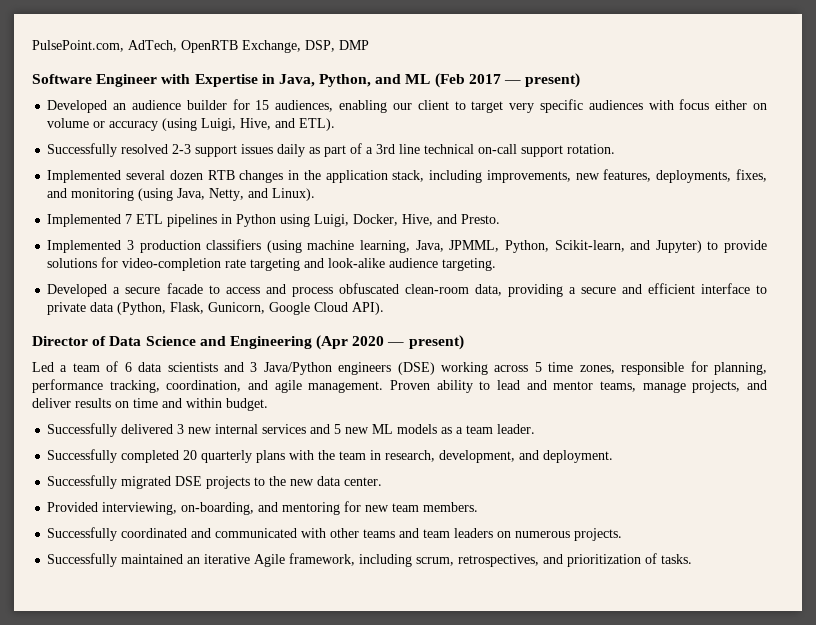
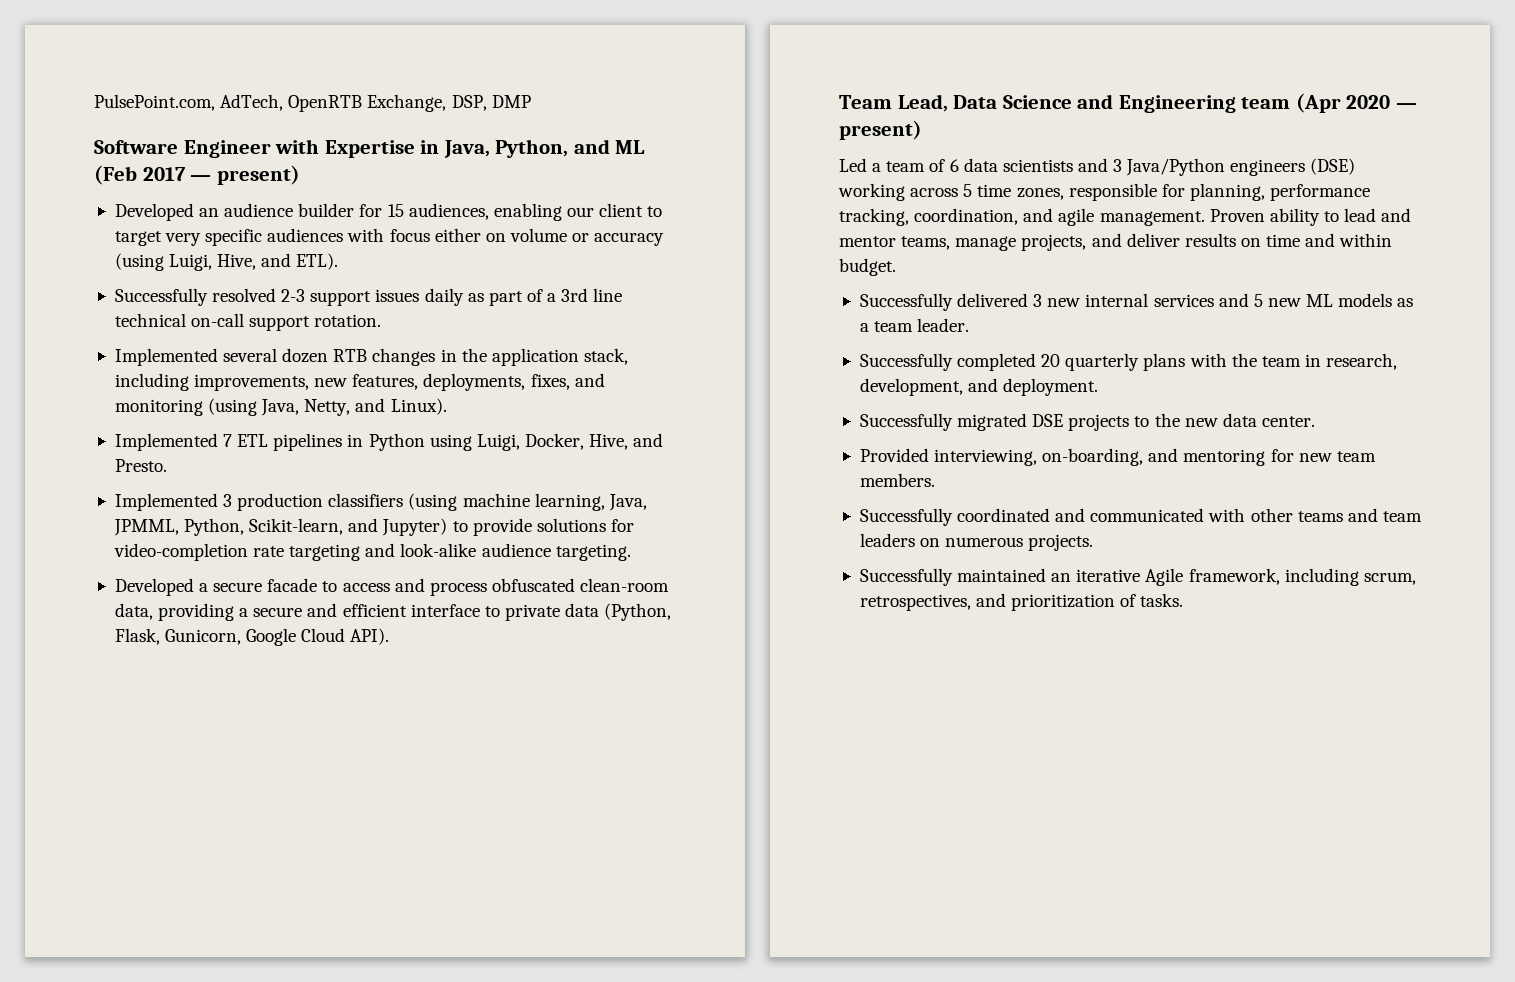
[32,336,107,346] Director of -> [839,94,948,112] Team Lead,
(312, 342) none -> [1241,97,1291,109] team

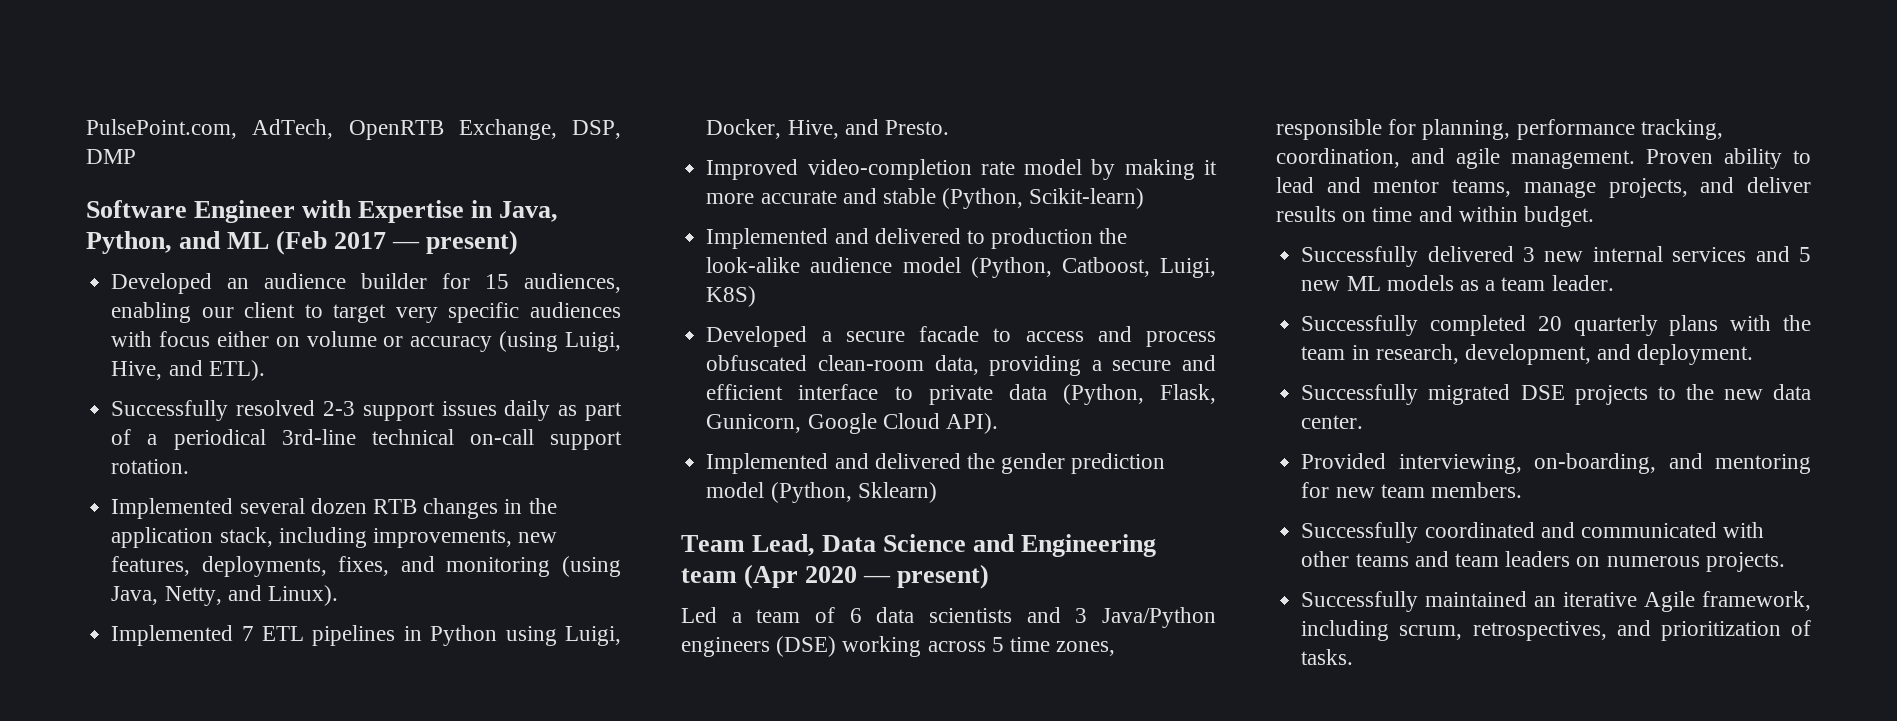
[561,288,623,302] 3rd line -> [173,429,356,450] periodical 3rd-line
[114,493,647,511] [113,518,634,536] [113,543,631,561] Implemented 3 production classifiers (using machine learning, Java, JPMML, Python, Scikit-learn, and Jupyter) to provide solutions for video-completion rate targeting and look-alike audience targeting. -> [706,159,1217,180] [706,188,1145,209] [706,228,1128,249] [706,257,1216,278] [706,286,757,307] Improved video-completion rate model by making it more accurate and stable (Python, Scikit-learn) // Implemented and delivered to production the look-alike audience model (Python, Catboost, Luigi, K8S)
(390, 636) none -> [706,453,1166,474] [706,482,937,503] // Implemented and delivered the gender prediction model (Python, Sklearn)

